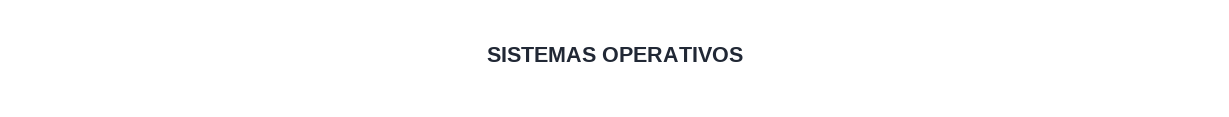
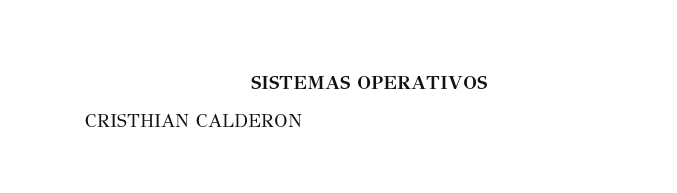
(743, 54) none -> [85,113,302,128] // CRISTHIAN CALDERON

